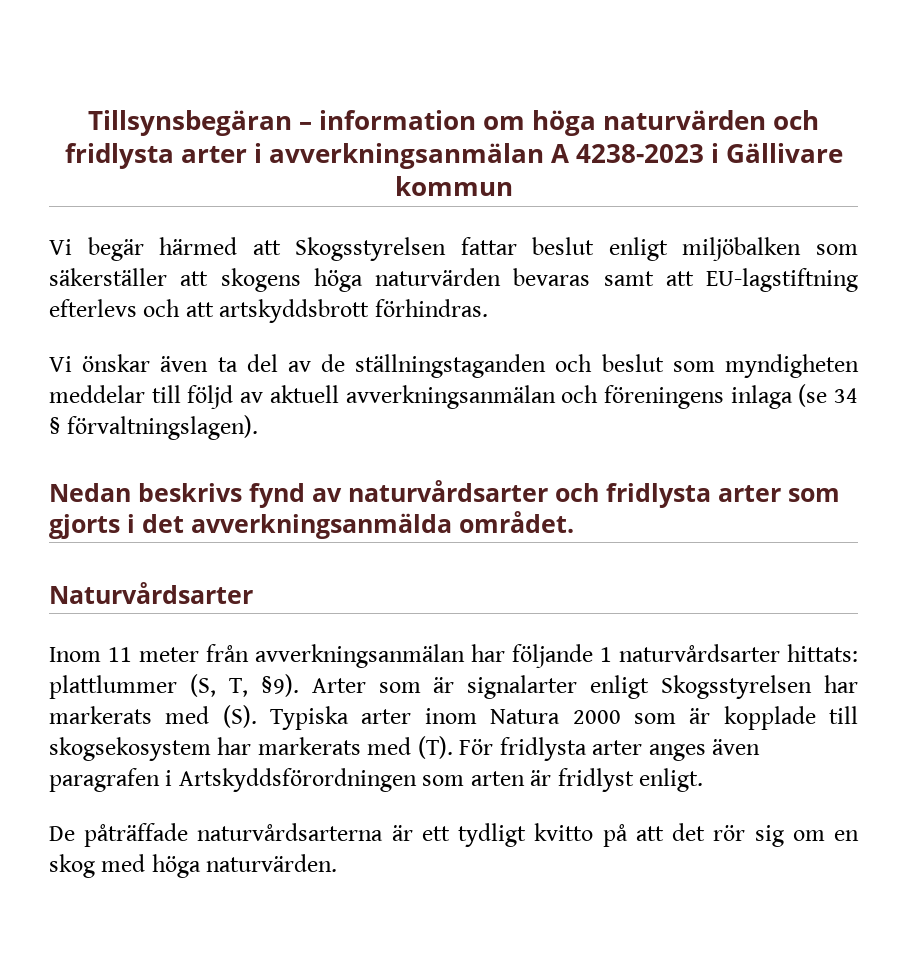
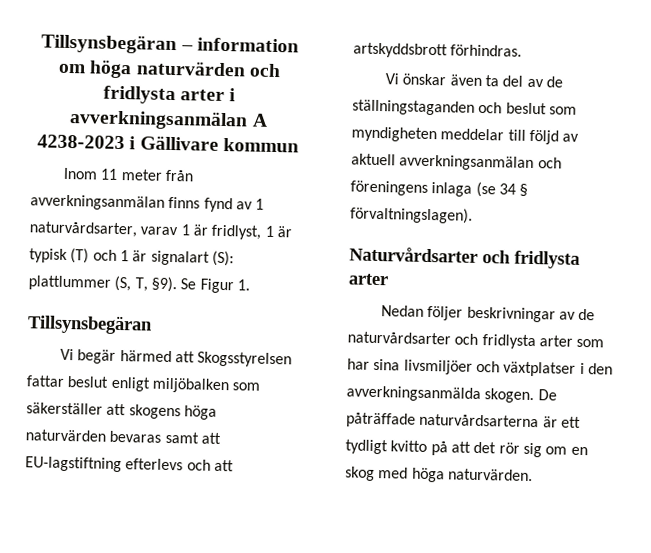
(513, 186) none -> [63,167,195,182] [30,194,265,213] [29,221,292,240] [29,248,234,267] [28,275,250,294] [27,314,153,335] // Inom 11 meter från avverkningsanmälan finns fynd av 1 naturvårdsarter, varav 1 är fridlyst, 1 är typisk (T) och 1 är signalart (S): plattlummer (S, T, §9). Se Figur 1. // Tillsynsbegäran
[49,483,342,508] Nedan beskrivs fynd av -> [349,246,580,269] [348,273,389,286] [381,305,596,323] Naturvårdsarter och fridlysta arter // Nedan följer beskrivningar av de
[49,511,574,539] [49,582,253,604] [49,644,858,668] [49,674,858,699] [49,705,858,730] [49,736,761,761] [49,768,704,792] gjorts i det avverkningsanmälda området. // Naturvårdsarter // Inom 11 meter från avverkningsanmälan har följande 1 naturvårdsarter hittats: plattlummer (S, T, §9). Arter som är signalarter enligt Skogsstyrelsen har markerats med (S). Typiska arter inom Natura 2000 som är kopplade till skogsekosystem har markerats med (T). För fridlysta arter anges även paragrafen i Artskyddsförordningen som arten är fridlyst enligt. // -> [347,358,613,377] [346,385,535,404] har sina livsmiljöer och växtplatser i den avverkningsanmälda skogen.

